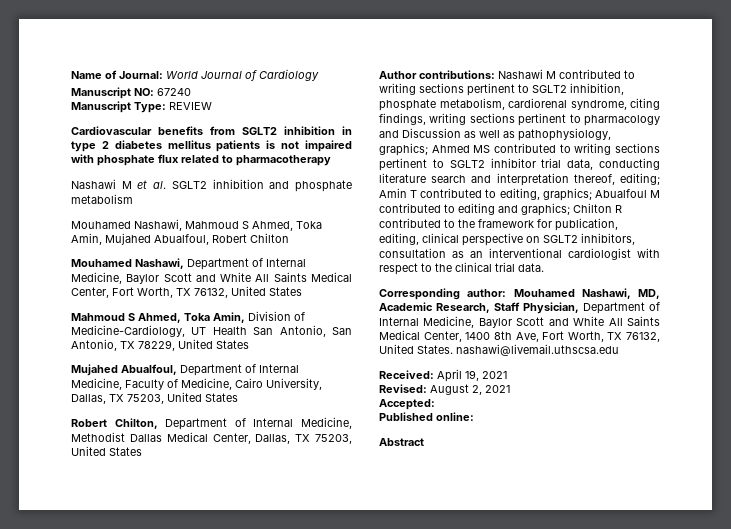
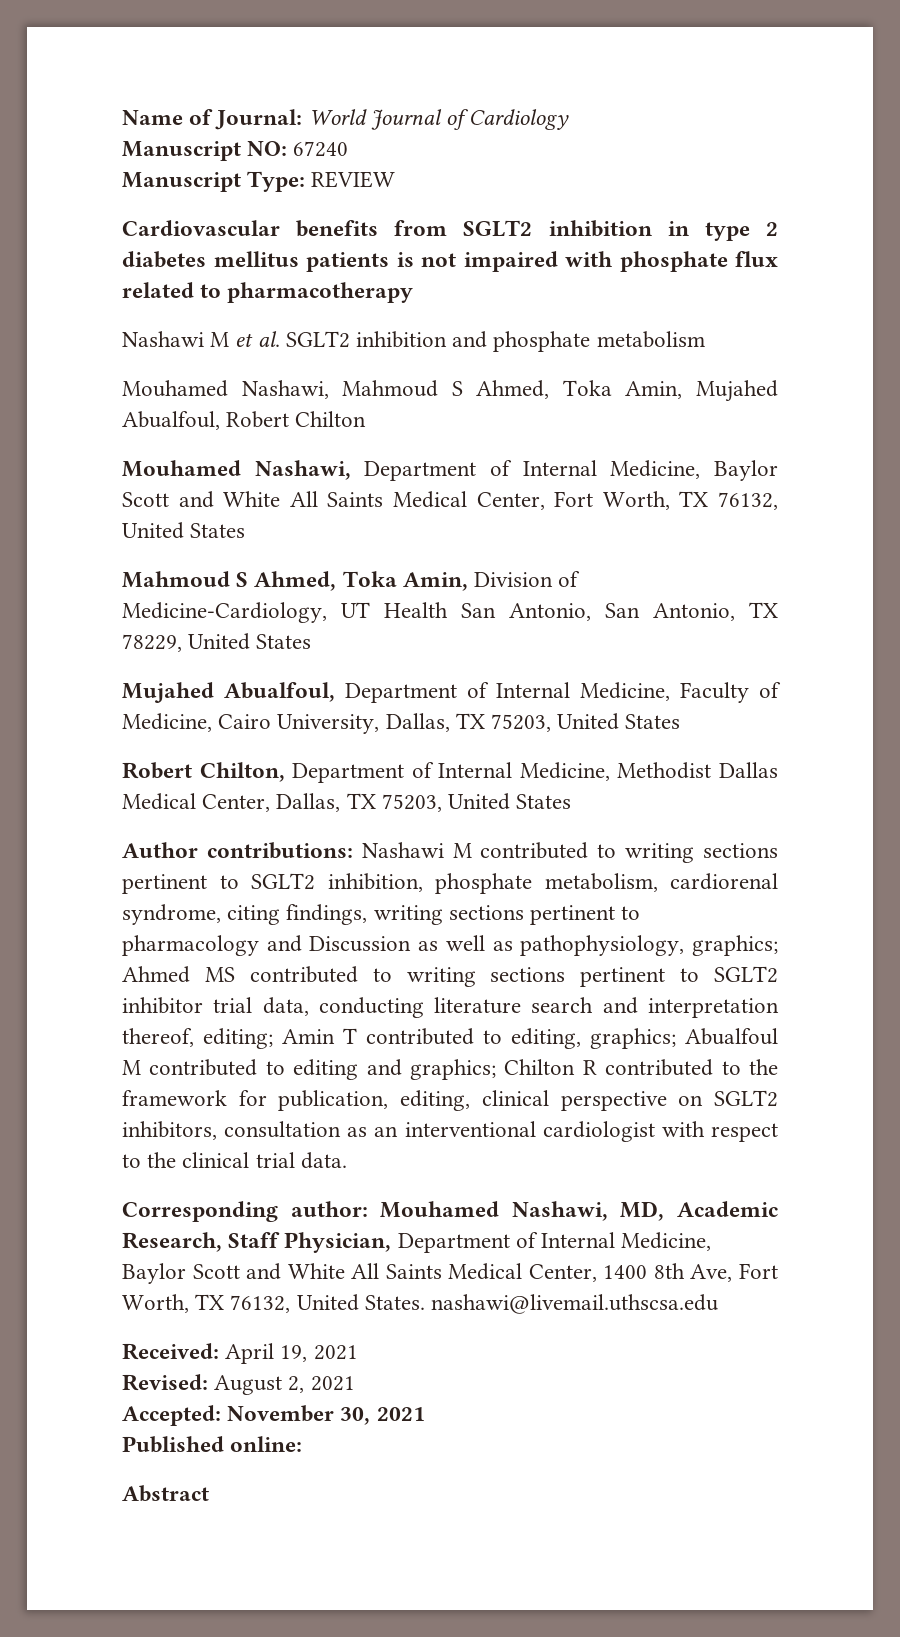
(435, 404) none -> [227,1405,425,1425] November 30, 2021

